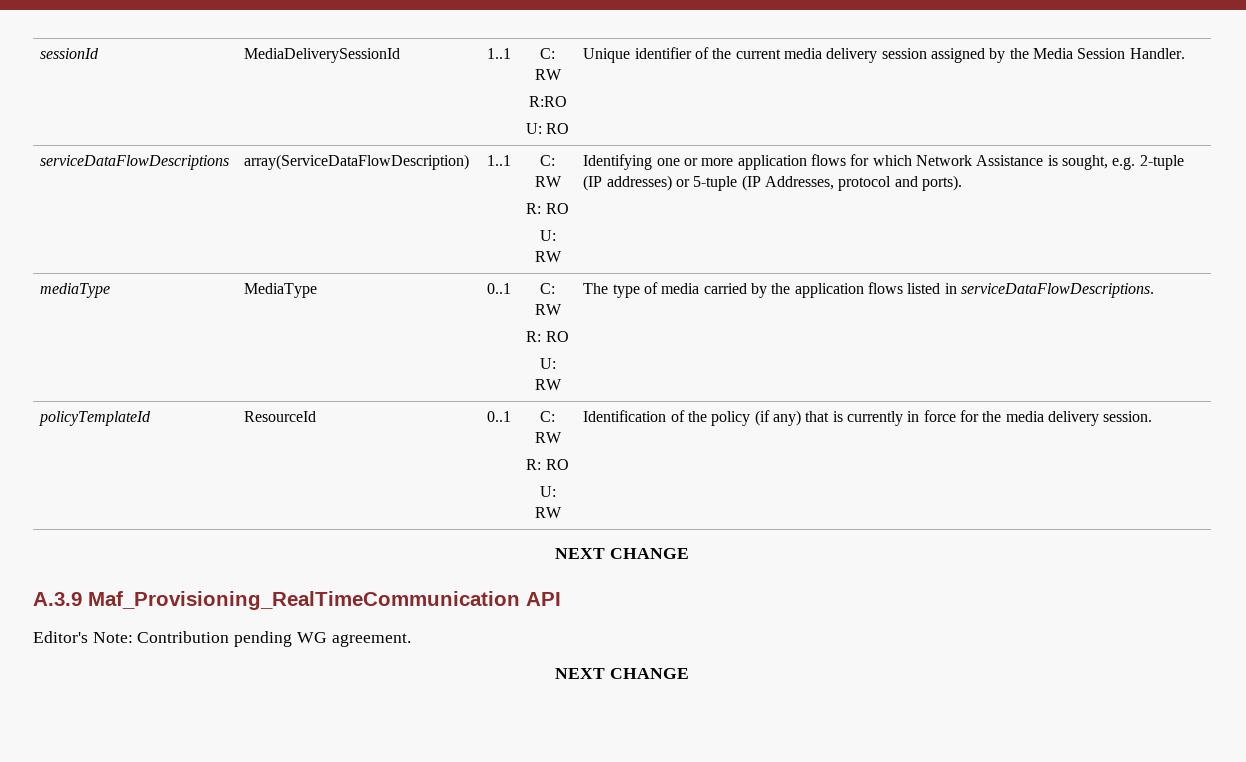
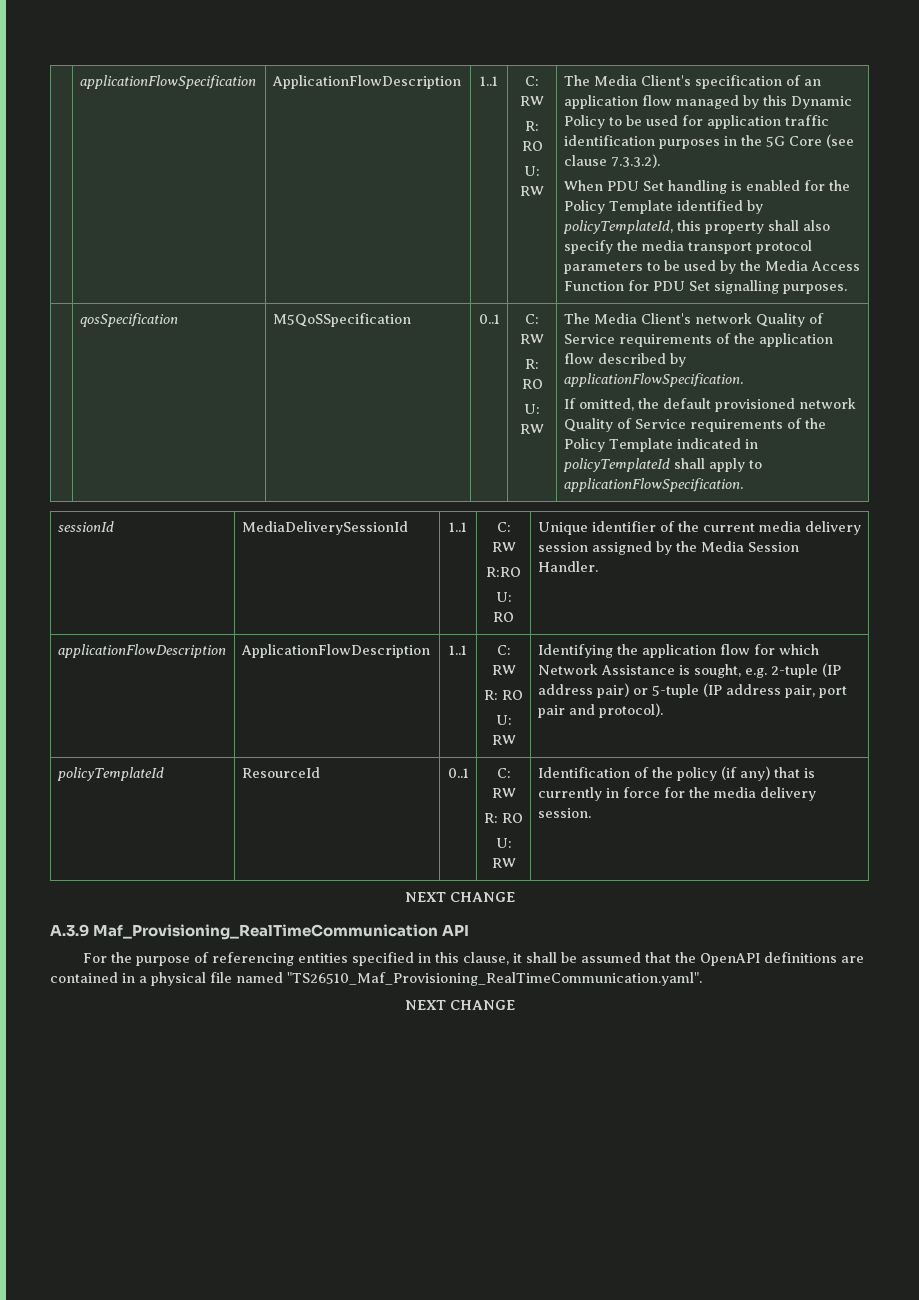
(40, 53) none -> [79,75,256,89] [271,75,461,89] [480,76,498,86] [525,76,539,86] [520,96,544,106] [525,121,539,131] [521,141,543,151] [524,166,540,176] [520,186,544,196] [563,75,821,89] [563,95,852,109] [563,115,829,129] [563,134,854,149] [563,154,660,168] [563,180,850,194] [563,200,763,214] [562,220,830,234] [563,240,812,254] [563,260,860,274] [563,280,847,294] [79,313,178,327] [272,313,411,327] [478,314,500,324] [525,314,539,324] [520,334,544,344] [525,359,539,369] [521,379,543,389] [524,404,540,414] [520,424,544,434] [563,313,824,327] [563,333,833,347] [563,353,686,367] [563,373,743,387] [563,398,856,412] [563,418,826,432] [563,438,758,452] [562,458,762,472] [563,478,743,492] | applicationFlowSpecification | ApplicationFlowDescription | 1..1 | C: RW // R: RO // U: RW | The Media Client's specification of an application flow managed by this Dynamic Policy to be used for application traffic identification purposes in the 5G Core (see clause 7.3.3.2). // When PDU Set handling is enabled for the Policy Template identified by policyTemplateId, this property shall also specify the media transport protocol parameters to be used by the Media Access Function for PDU Set signalling purposes. // | qosSpecification | M5QoSSpecification | 0..1 | C: RW // R: RO // U: RW | The Media Client's network Quality of Service requirements of the application flow described by applicationFlowSpecification. // If omitted, the default provisioned network Quality of Service requirements of the Policy Template indicated in policyTemplateId shall apply to applicationFlowSpecification. //
[40,155,230,170] [244,154,470,170] serviceDataFlowDescriptions | array(ServiceDataFlowDescription) -> [57,644,226,658] [240,644,430,658] applicationFlowDescription | ApplicationFlowDescription
[656,154,847,170] one or more application flows -> [616,644,750,658] the application flow
[606,175,672,191] addresses) -> [537,683,629,698] address pair)
[765,175,962,191] [40,283,111,298] [244,283,318,298] [486,283,511,294] [540,283,555,294] [534,304,562,315] [526,331,569,342] [539,358,556,369] [534,379,562,390] [583,282,1154,298] Addresses, protocol and ports). // mediaType | MediaType | 0..1 | C: RW // R: RO // U: RW | The type of media carried by the application flows listed in serviceDataFlowDescriptions. -> [725,684,847,698] [537,703,663,718] address pair, port pair and protocol).
[33,631,411,647] Editor's Note: Contribution pending WG agreement. -> [82,952,864,966] [50,972,702,986] For the purpose of referencing entities specified in this clause, it shall be assumed that the OpenAPI definitions are contained in a physical file named "TS26510_Maf_Provisioning_RealTimeCommunication.yaml".

